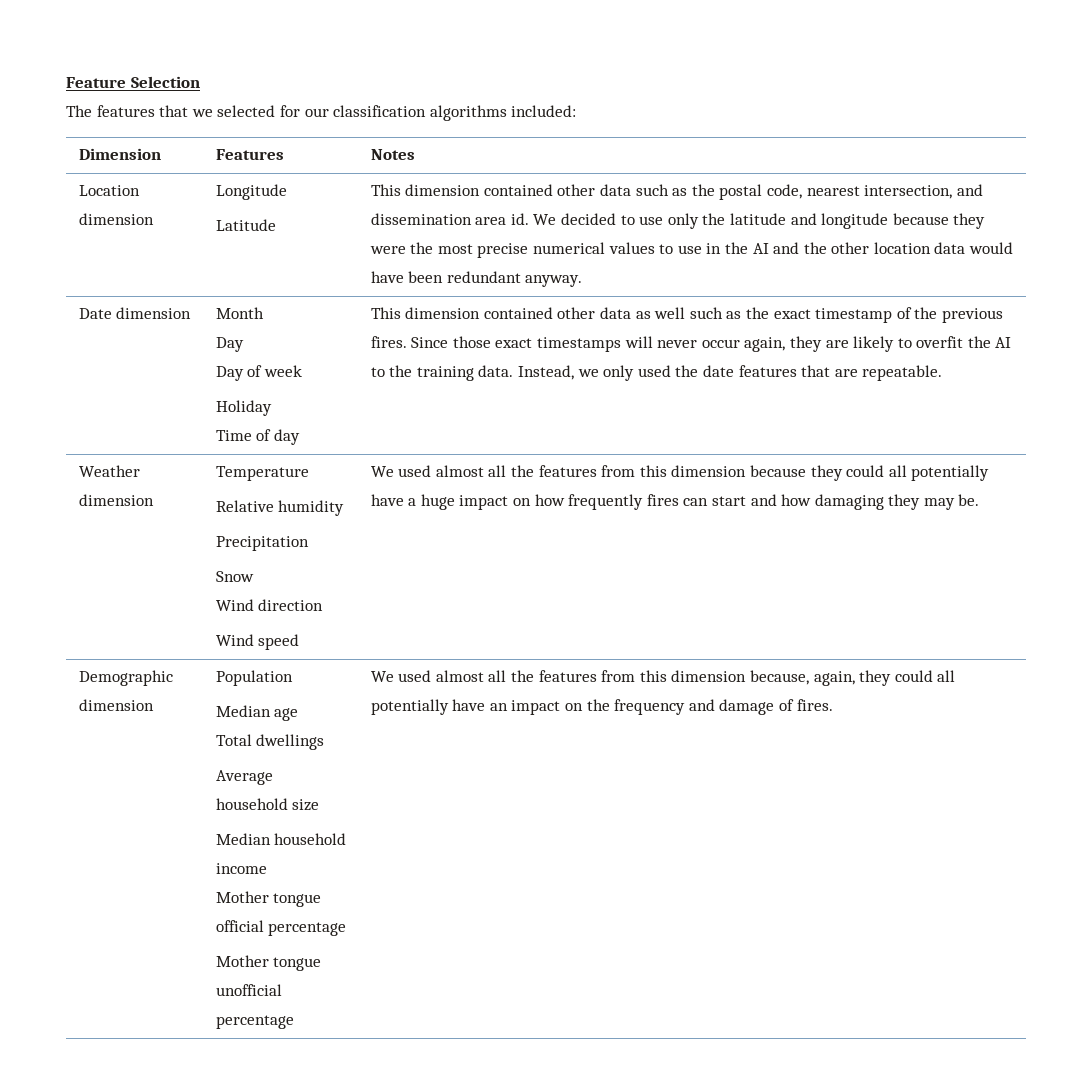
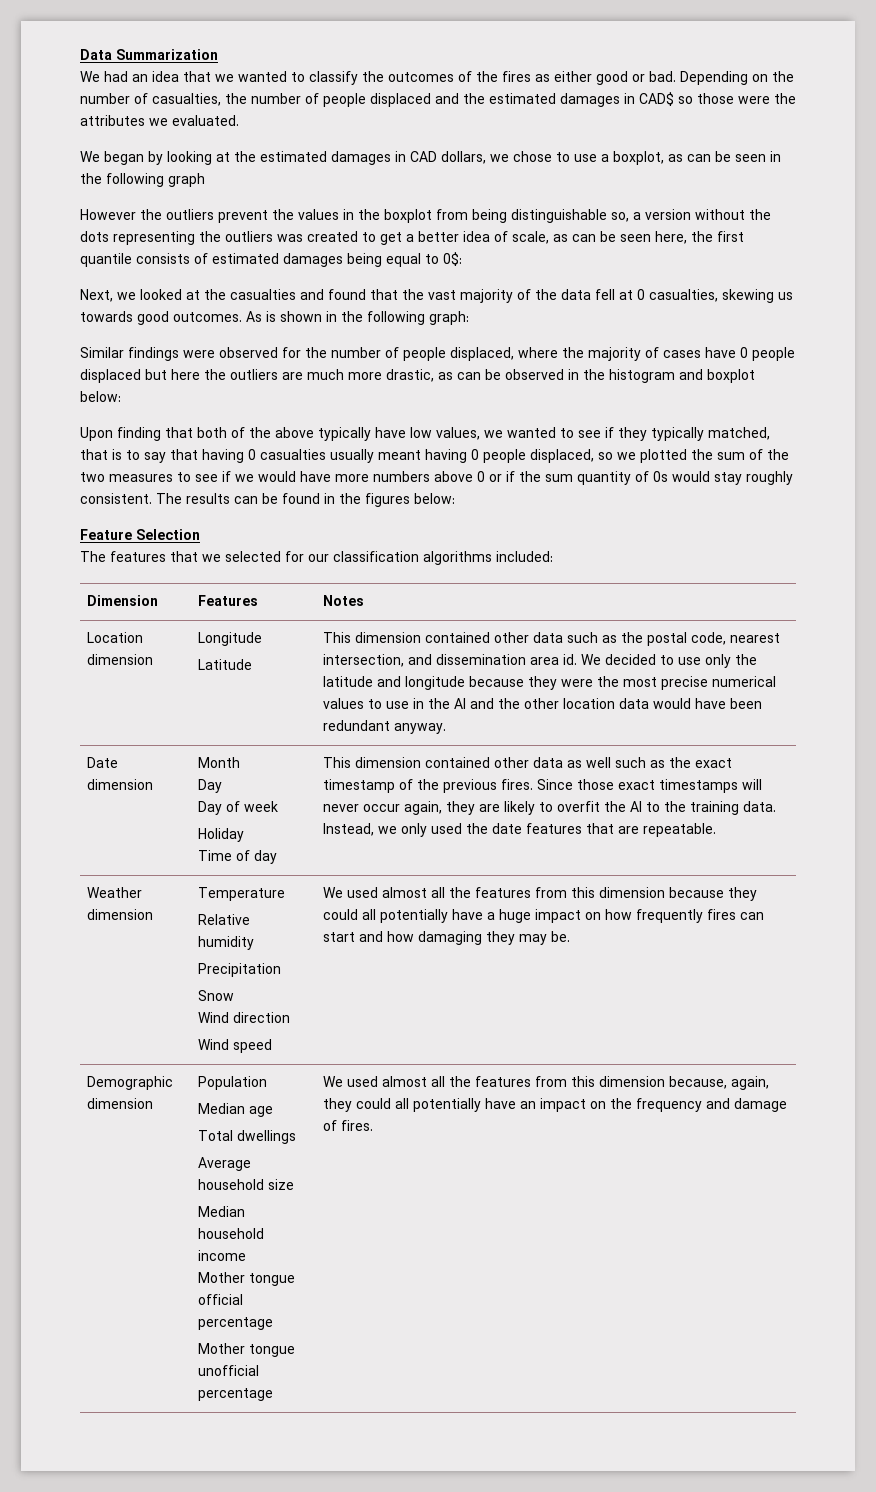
(66, 82) none -> [80,49,218,60] [80,71,794,85] [80,92,796,107] [80,115,239,126] [80,151,781,165] [80,173,205,187] [80,209,771,223] [80,231,744,245] [80,252,462,267] [80,289,793,303] [80,311,469,325] [80,347,795,361] [80,369,755,383] [80,391,121,402] [80,427,770,441] [80,449,789,463] [80,471,793,485] [80,493,455,507] Data Summarization // We had an idea that we wanted to classify the outcomes of the fires as either good or bad. Depending on the number of casualties, the number of people displaced and the estimated damages in CAD$ so those were the attributes we evaluated. // We began by looking at the estimated damages in CAD dollars, we chose to use a boxplot, as can be seen in the following graph // However the outliers prevent the values in the boxplot from being distinguishable so, a version without the dots representing the outliers was created to get a better idea of scale, as can be seen here, the first quantile consists of estimated damages being equal to 0$: // Next, we looked at the casualties and found that the vast majority of the data fell at 0 casualties, skewing us towards good outcomes. As is shown in the following graph: // Similar findings were observed for the number of people displaced, where the majority of cases have 0 people displaced but here the outliers are much more drastic, as can be observed in the histogram and boxplot below: // Upon finding that both of the above typically have low values, we wanted to see if they typically matched, that is to say that having 0 casualties usually meant having 0 people displaced, so we plotted the sum of the two measures to see if we would have more numbers above 0 or if the sum quantity of 0s would stay roughly consistent. The results can be found in the figures below: //

